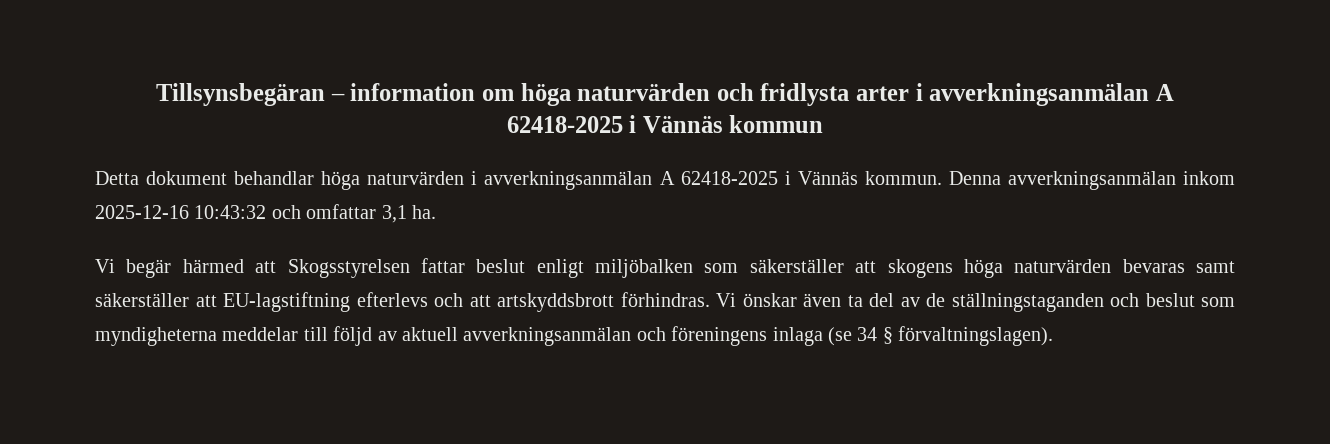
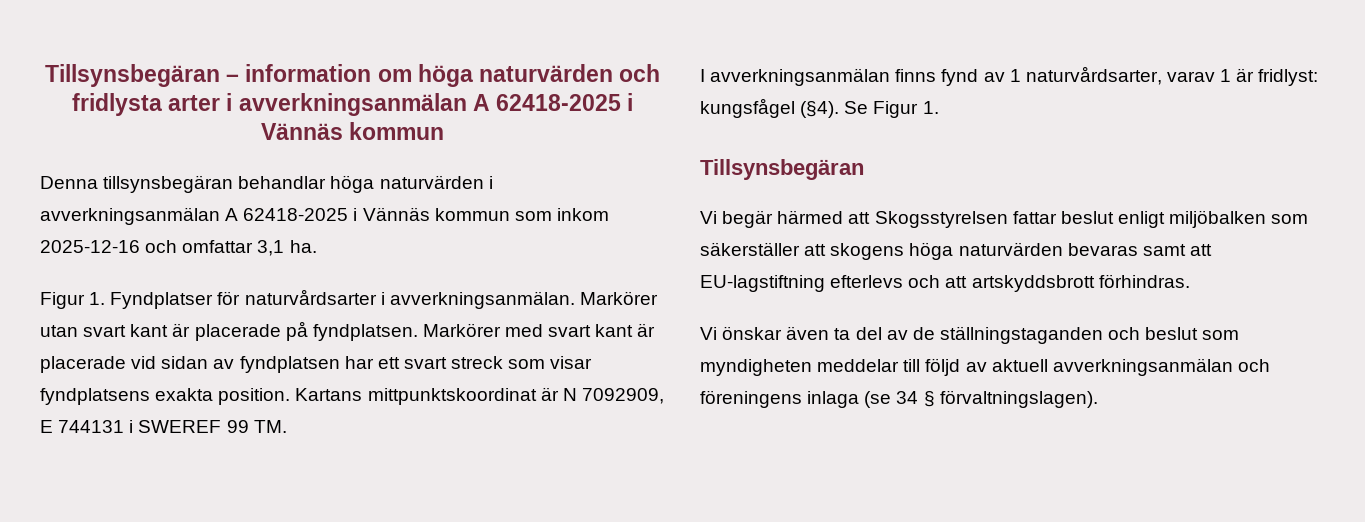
[95,171,228,185] Detta dokument -> [40,175,234,193] Denna tillsynsbegäran
[864,171,1176,190] kommun. Denna avverkningsanmälan -> [434,208,552,221] kommun som
[194,205,267,219] 10:43:32 -> (140, 246) none
(436, 212) none -> [40,289,658,309] [40,321,656,341] [40,356,593,373] [40,387,664,405] [40,420,287,433] [700,66,1319,86] [700,98,939,118] [700,159,864,180] // Figur 1. Fyndplatser för naturvårdsarter i avverkningsanmälan. Markörer utan svart kant är placerade på fyndplatsen. Markörer med svart kant är placerade vid sidan av fyndplatsen har ett svart streck som visar fyndplatsens exakta position. Kartans mittpunktskoordinat är N 7092909, E 744131 i SWEREF 99 TM. // I avverkningsanmälan finns fynd av 1 naturvårdsarter, varav 1 är fridlyst: kungsfågel (§4). Se Figur 1. // Tillsynsbegäran
[95,293,189,307] säkerställer -> (1186, 250) none
(710, 299) none -> (1190, 281) //
[95,327,217,346] myndigheterna -> [700,359,812,376] myndigheten

